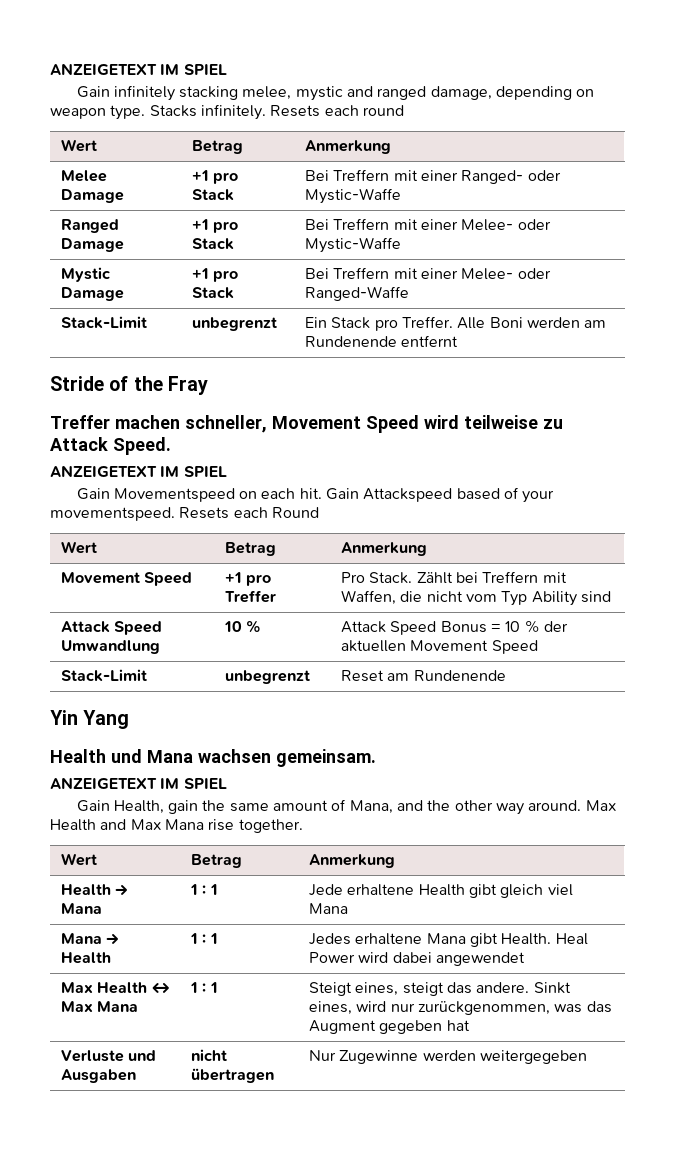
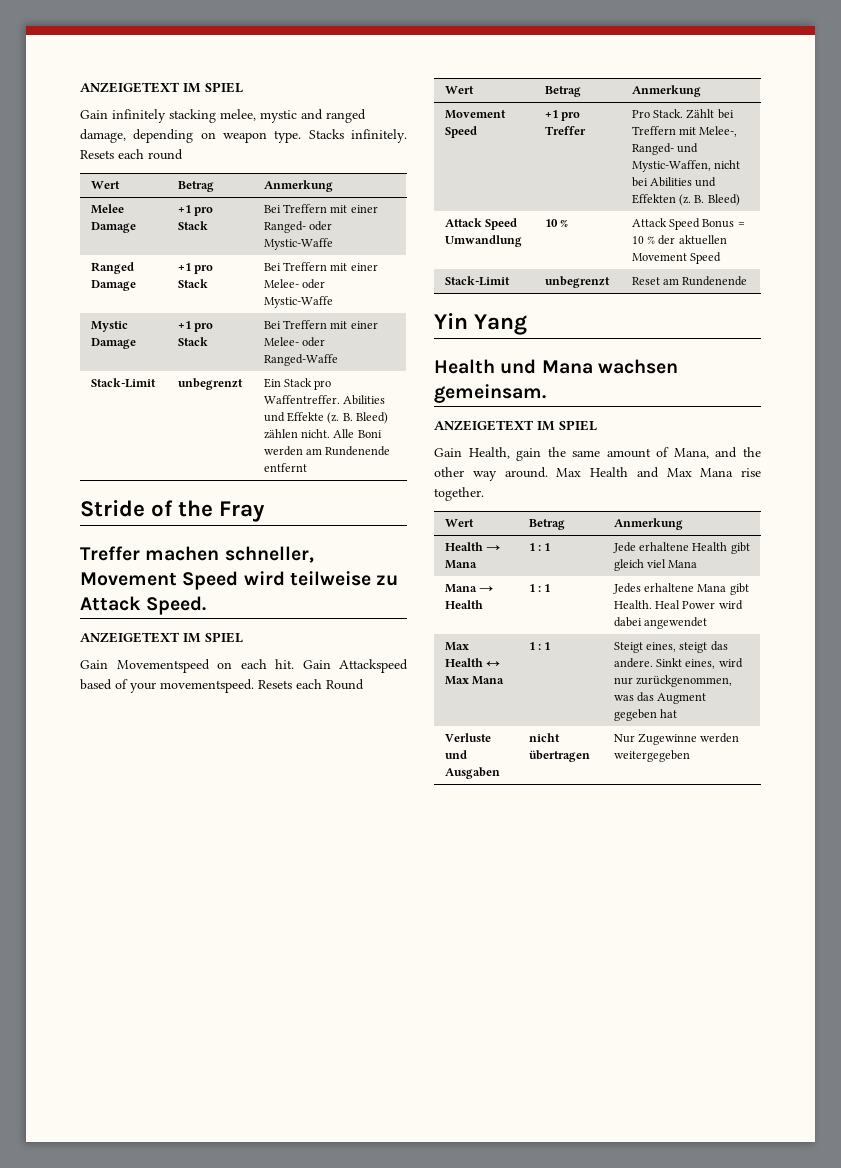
[401,316,453,328] Treffer. -> [263,395,385,405] [263,412,389,424] [263,429,330,439] Waffentreffer. Abilities und Effekte (z. B. Bleed) zählen nicht.
[341,590,611,606] Waffen, die nicht vom Typ Ability sind -> [699,126,738,137] [631,143,698,155] [631,160,740,172] [631,177,717,187] [631,194,740,206] Melee-, Ranged- und Mystic-Waffen, nicht bei Abilities und Effekten (z. B. Bleed)

